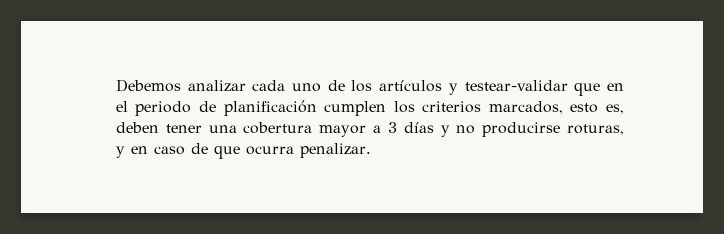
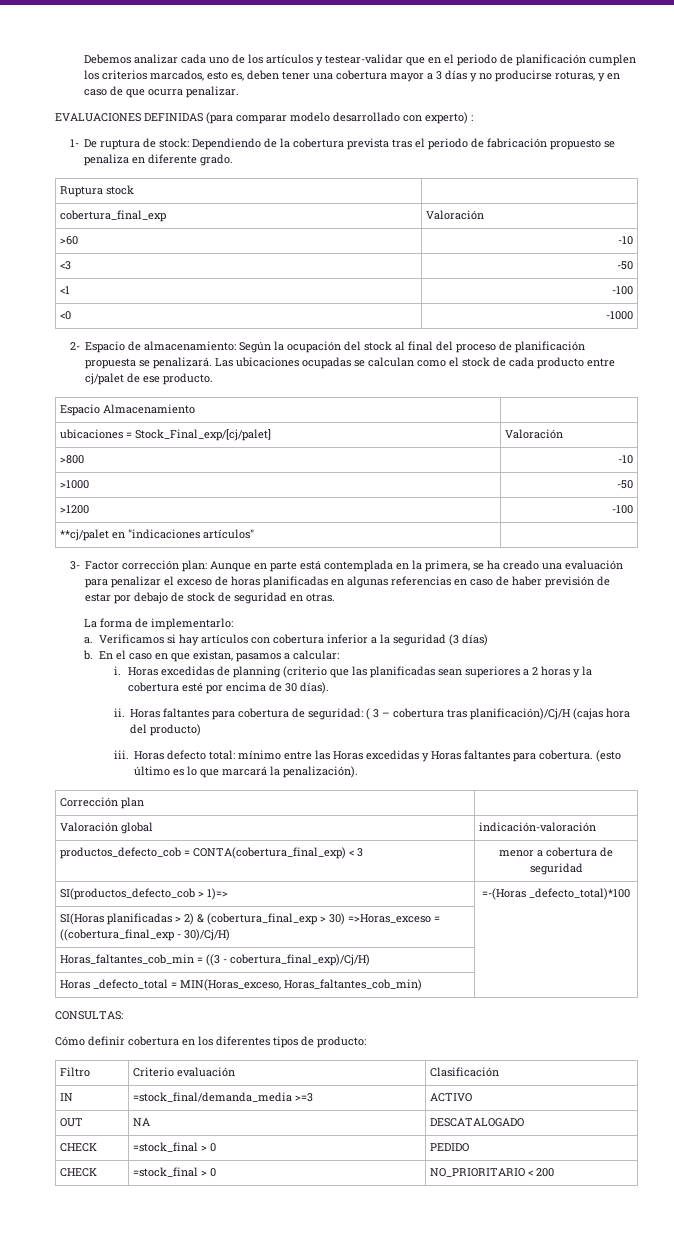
(371, 150) none -> [55,112,473,124] [69,138,616,150] [84,154,234,166] [59,185,134,197] [59,210,166,222] [425,210,484,220] [59,236,78,245] [618,236,634,245] [59,261,71,270] [617,261,634,270] [59,286,70,294] [612,286,634,295] [59,311,71,320] [606,311,634,320] [69,341,586,353] [85,357,616,369] [85,373,214,385] [59,404,195,416] [59,429,271,441] [504,429,563,439] [59,455,84,464] [618,455,634,464] [59,480,89,489] [617,480,634,489] [59,505,89,514] [612,505,634,514] [59,529,254,541] [69,560,624,572] [85,576,611,588] [85,592,336,604] [84,618,234,630] [84,634,488,646] [83,650,339,662] [113,666,593,678] [128,682,330,694] [113,708,630,720] [129,724,201,736] [113,750,621,762] [133,766,358,778] [59,797,144,809] [59,822,153,834] [478,822,596,832] [59,847,363,859] [499,847,613,857] [529,863,583,875] [59,888,228,900] [482,888,630,900] [59,913,440,925] [59,929,230,941] [59,954,370,966] [59,979,422,991] [55,1011,123,1020] [55,1036,366,1048] [59,1067,90,1077] [132,1067,235,1077] [429,1067,499,1077] [59,1093,73,1101] [132,1092,313,1102] [429,1093,472,1102] [59,1118,83,1127] [132,1118,150,1126] [429,1118,524,1127] [59,1143,97,1152] [132,1142,216,1152] [429,1143,469,1152] [59,1168,97,1177] [132,1167,216,1177] [429,1168,554,1177] // EVALUACIONES DEFINIDAS (para comparar modelo desarrollado con experto) : // 1- De ruptura de stock: Dependiendo de la cobertura prevista tras el periodo de fabricación propuesto se penaliza en diferente grado. // Ruptura stock | // cobertura_final_exp | Valoración // >60 | -10 // <3 | -50 // <1 | -100 // <0 | -1000 // 2- Espacio de almacenamiento: Según la ocupación del stock al final del proceso de planificación propuesta se penalizará. Las ubicaciones ocupadas se calculan como el stock de cada producto entre cj/palet de ese producto. // Espacio Almacenamiento | // ubicaciones = Stock_Final_exp/[cj/palet] | Valoración // >800 | -10 // >1000 | -50 // >1200 | -100 // **cj/palet en "indicaciones artículos" | // 3- Factor corrección plan: Aunque en parte está contemplada en la primera, se ha creado una evaluación para penalizar el exceso de horas planificadas en algunas referencias en caso de haber previsión de estar por debajo de stock de seguridad en otras. // La forma de implementarlo: // a. Verificamos si hay artículos con cobertura inferior a la seguridad (3 días) // b. En el caso en que existan, pasamos a calcular: // i. Horas excedidas de planning (criterio que las planificadas sean superiores a 2 horas y la cobertura esté por encima de 30 días). // ii. Horas faltantes para cobertura de seguridad: ( 3 – cobertura tras planificación)/Cj/H (cajas hora del producto) // iii. Horas defecto total: mínimo entre las Horas excedidas y Horas faltantes para cobertura. (esto último es lo que marcará la penalización). // Corrección plan | // Valoración global | indicación-valoración // productos_defecto_cob = CONTA(cobertura_final_exp) < 3 | menor a cobertura de seguridad // SI(productos_defecto_cob > 1)=> | =-(Horas _defecto_total)*100 // SI(Horas planificadas > 2) & (cobertura_final_exp > 30) =>Horas_exceso = ((cobertura_final_exp - 30)/Cj/H) | // Horas_faltantes_cob_min = ((3 - cobertura_final_exp)/Cj/H) | // Horas _defecto_total = MIN(Horas_exceso, Horas_faltantes_cob_min) | // CONSULTAS: // Cómo definir cobertura en los diferentes tipos de producto: // Filtro | Criterio evaluación | Clasificación // IN | =stock_final/demanda_media >=3 | ACTIVO // OUT | NA | DESCATALOGADO // CHECK | =stock_final > 0 | PEDIDO // CHECK | =stock_final > 0 | NO_PRIORITARIO < 200

